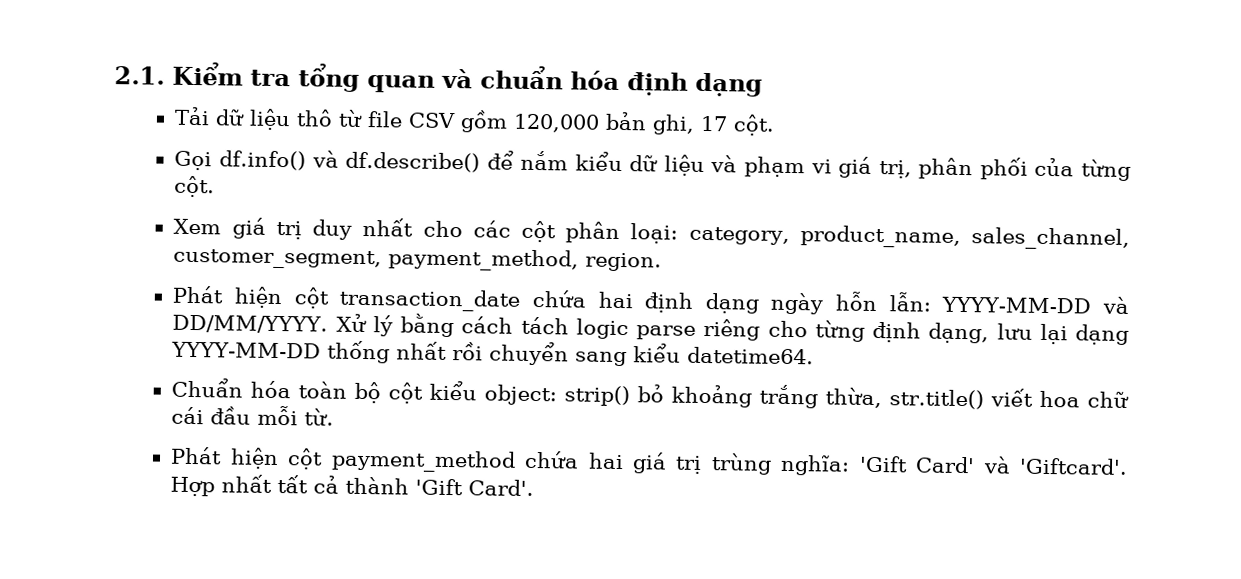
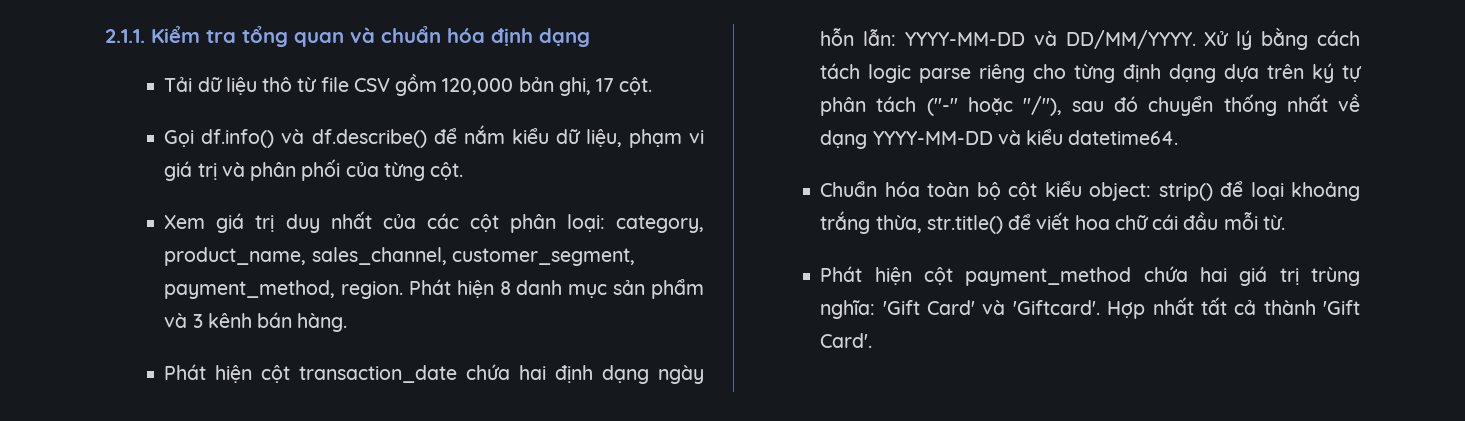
[114,66,165,85] 2.1. -> [105,29,145,43] 2.1.1.
[663,154,738,176] liệu và -> [585,129,622,147] liệu,
[878,160,912,179] trị, -> [197,162,245,180] trị và
[422,220,463,238] cho -> [382,214,416,229] của
(663, 262) none -> [408,279,704,299] [164,312,348,332] Phát hiện 8 danh mục sản phẩm và 3 kênh bán hàng.
[928,322,1129,345] [171,340,628,367] dạng, lưu lại dạng YYYY-MM-DD thống nhất rồi chuyển sang -> [1169,63,1362,83] [820,94,1360,116] [820,130,1021,149] dạng dựa trên ký tự phân tách ("-" hoặc "/"), sau đó chuyển thống nhất về dạng YYYY-MM-DD và
[637,384,665,403] bỏ -> [1220,181,1284,200] để loại
(985, 399) none -> [1008,214,1032,230] để

